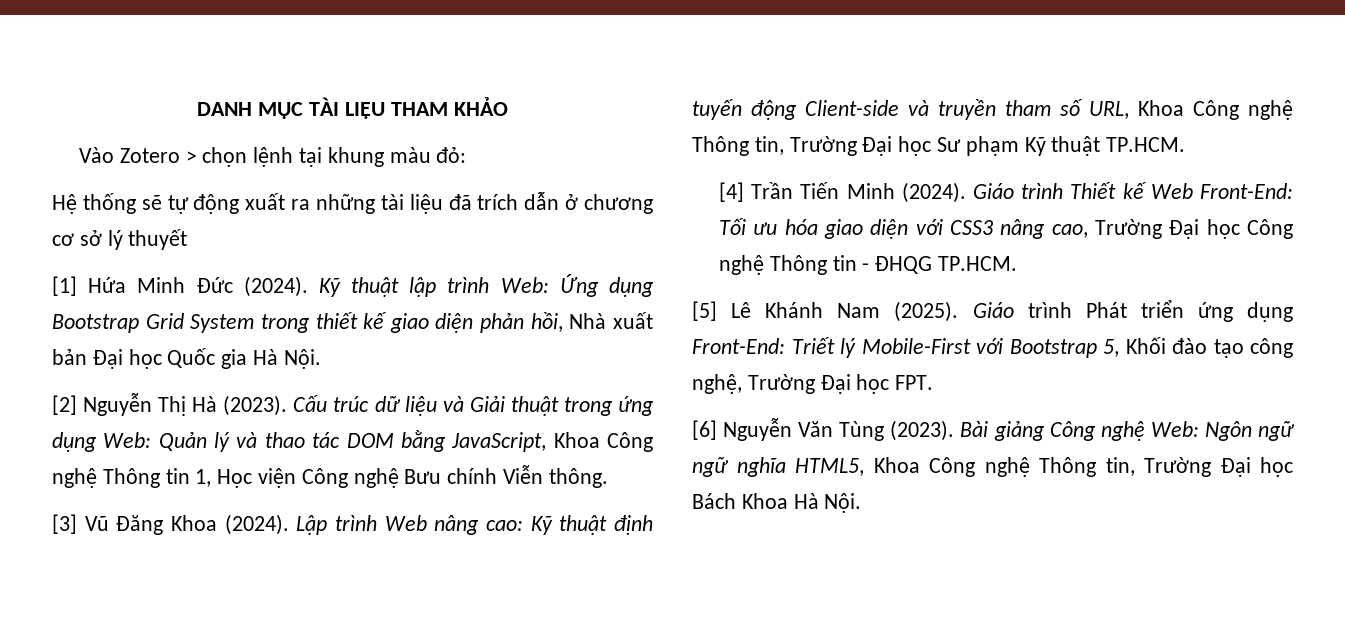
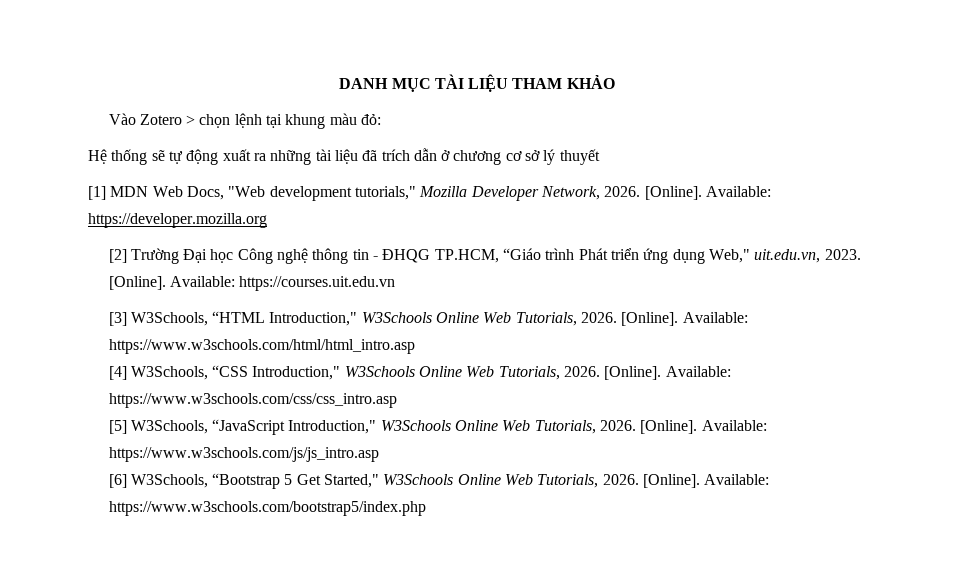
[88,274,654,297] [52,312,653,333] [52,348,321,369] [52,393,655,416] [52,430,654,452] [52,465,608,488] [52,514,654,535] [692,99,1293,120] [692,136,1186,156] [719,182,1293,203] [719,218,1088,239] Hứa Minh Đức (2024). Kỹ thuật lập trình Web: Ứng dụng Bootstrap Grid System trong thiết kế giao diện phản hồi, Nhà xuất bản Đại học Quốc gia Hà Nội. // [2] Nguyễn Thị Hà (2023). Cấu trúc dữ liệu và Giải thuật trong ứng dụng Web: Quản lý và thao tác DOM bằng JavaScript, Khoa Công nghệ Thông tin 1, Học viện Công nghệ Bưu chính Viễn thông. // [3] Vũ Đăng Khoa (2024). Lập trình Web nâng cao: Kỹ thuật định tuyến động Client-side và truyền tham số URL, Khoa Công nghệ Thông tin, Trường Đại học Sư phạm Kỹ thuật TP.HCM. // [4] Trần Tiến Minh (2024). Giáo trình Thiết kế Web Front-End: Tối ưu hóa giao diện với CSS3 nâng cao, -> [110,186,771,201] [88,213,267,228] [108,249,127,263] MDN Web Docs, "Web development tutorials," Mozilla Developer Network, 2026. [Online]. Available: https://developer.mozilla.org // [2]
[769,255,827,275] Thông -> [312,248,349,264] thông
[938,256,1018,271] [692,301,1014,322] TP.HCM. // [5] Lê Khánh Nam (2025). Giáo -> [434,248,542,263] TP.HCM, “Giáo
[692,337,1293,358] [692,374,934,394] [692,418,1295,441] [692,457,1293,477] [692,493,862,513] Front-End: Triết lý Mobile-First với Bootstrap 5, Khối đào tạo công nghệ, Trường Đại học FPT. // [6] Nguyễn Văn Tùng (2023). Bài giảng Công nghệ Web: Ngôn ngữ ngữ nghĩa HTML5, Khoa Công nghệ Thông tin, Trường Đại học Bách Khoa Hà Nội. -> [708,249,861,263] [108,276,396,291] [108,311,748,326] [108,339,415,354] [108,365,731,380] [108,393,397,408] [108,419,767,435] [108,447,379,462] [108,473,770,489] [108,501,426,516] Web," uit.edu.vn, 2023. [Online]. Available: https://courses.uit.edu.vn // [3] W3Schools, “HTML Introduction," W3Schools Online Web Tutorials, 2026. [Online]. Available: https://www.w3schools.com/html/html_intro.asp // [4] W3Schools, “CSS Introduction," W3Schools Online Web Tutorials, 2026. [Online]. Available: https://www.w3schools.com/css/css_intro.asp // [5] W3Schools, “JavaScript Introduction," W3Schools Online Web Tutorials, 2026. [Online]. Available: https://www.w3schools.com/js/js_intro.asp // [6] W3Schools, “Bootstrap 5 Get Started," W3Schools Online Web Tutorials, 2026. [Online]. Available: https://www.w3schools.com/bootstrap5/index.php

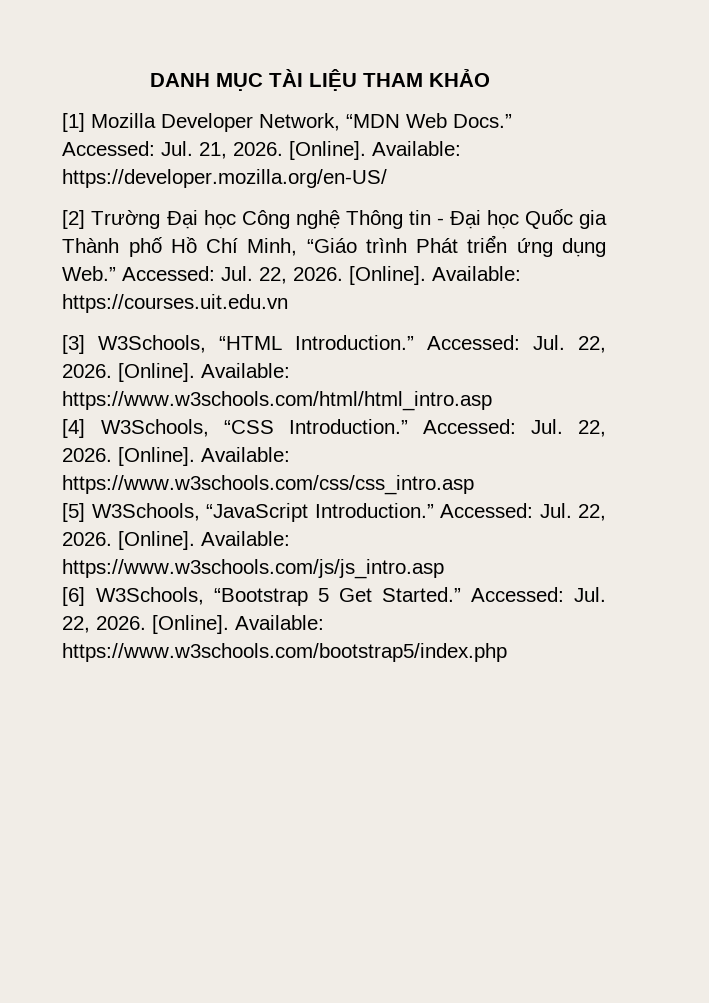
[108,113,382,129] [88,148,600,165] [88,186,771,201] [88,213,267,228] Vào Zotero > chọn lệnh tại khung màu đỏ: // Hệ thống sẽ tự động xuất ra những tài liệu đã trích dẫn ở chương cơ sở lý thuyết // [1] MDN Web Docs, "Web development tutorials," Mozilla Developer Network, 2026. [Online]. Available: https://developer.mozilla.org -> [62,113,513,132] [62,141,462,160] [62,169,388,188] [1] Mozilla Developer Network, “MDN Web Docs.” Accessed: Jul. 21, 2026. [Online]. Available: https://developer.mozilla.org/en-US/
[312,248,349,264] thông -> [345,210,403,229] Thông
[382,249,499,263] ĐHQG TP.HCM, -> [449,209,607,229] [62,237,298,257] Đại học Quốc gia Thành phố Hồ Chí Minh,
[708,249,861,263] Web," uit.edu.vn, 2023. -> [62,266,344,284] Web.” Accessed: Jul. 22, 2026.
[269,312,577,326] Introduction," W3Schools Online Web Tutorials, -> [295,335,606,353] Introduction.” Accessed: Jul. 22,
[252,366,560,380] Introduction," W3Schools Online Web Tutorials, -> [288,419,606,437] Introduction.” Accessed: Jul. 22,
[288,420,596,434] Introduction," W3Schools Online Web Tutorials, -> [314,503,606,521] Introduction.” Accessed: Jul. 22,
[324,474,599,488] Started," W3Schools Online Web Tutorials, -> [381,587,606,602] [62,616,91,633] Started.” Accessed: Jul. 22,

